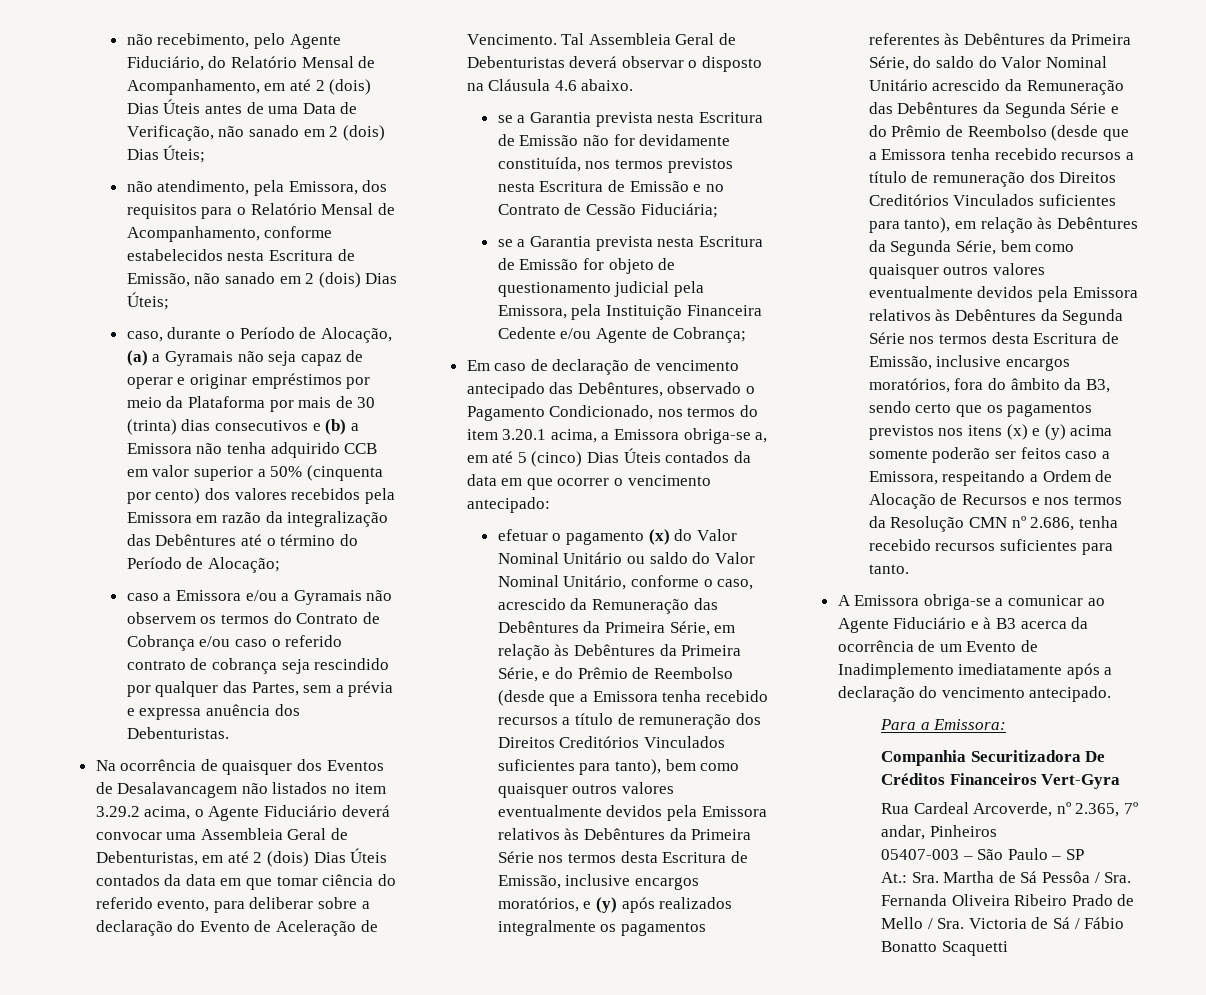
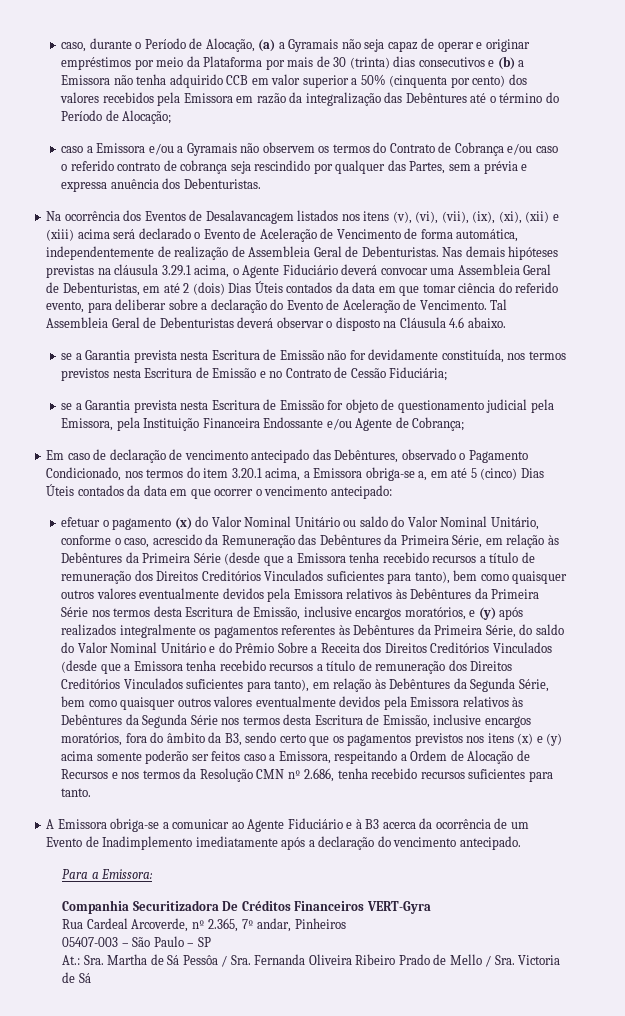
[126,33,341,49] [126,56,376,71] [126,79,372,95] [126,99,358,114] [126,125,385,141] [126,145,206,163] [126,180,388,196] [126,203,395,219] [126,226,333,242] [126,249,355,261] [126,272,398,288] [126,292,169,310] não recebimento, pelo Agente Fiduciário, do Relatório Mensal de Acompanhamento, em até 2 (dois) Dias Úteis antes de uma Data de Verificação, não sanado em 2 (dois) Dias Úteis; // não atendimento, pela Emissora, dos requisitos para o Relatório Mensal de Acompanhamento, conforme estabelecidos nesta Escritura de Emissão, não sanado em 2 (dois) Dias Úteis; // -> (61, 47) none
[200,759,293,775] de quaisquer -> (120, 216) none
[241,782,386,794] [95,806,140,817] não listados no item 3.29.2 -> [297,210,559,224] [46,228,519,242] [46,246,559,260] [46,264,191,278] listados nos itens (v), (vi), (vii), (ix), (xi), (xii) e (xiii) acima será declarado o Evento de Aceleração de Vencimento de forma automática, independentemente de realização de Assembleia Geral de Debenturistas. Nas demais hipóteses previstas na cláusula 3.29.1
[497,327,556,339] Cedente -> [263,417,324,428] Endossante
[497,667,733,682] Série, e do Prêmio de Reembolso -> [193,553,221,563] Série
[932,79,1124,95] [868,102,1119,118] [868,125,1047,137] acrescido da Remuneração das Debêntures da Segunda Série e do Prêmio de Reembolso -> [209,642,552,653] e do Prêmio Sobre a Receita dos Direitos Creditórios Vinculados
[1041,774,1121,789] Vert-Gyra -> [366,901,431,914] VERT-Gyra
[1074,917,1125,929] [881,941,1008,956] / Fábio Bonatto Scaquetti -> (91, 978) none

